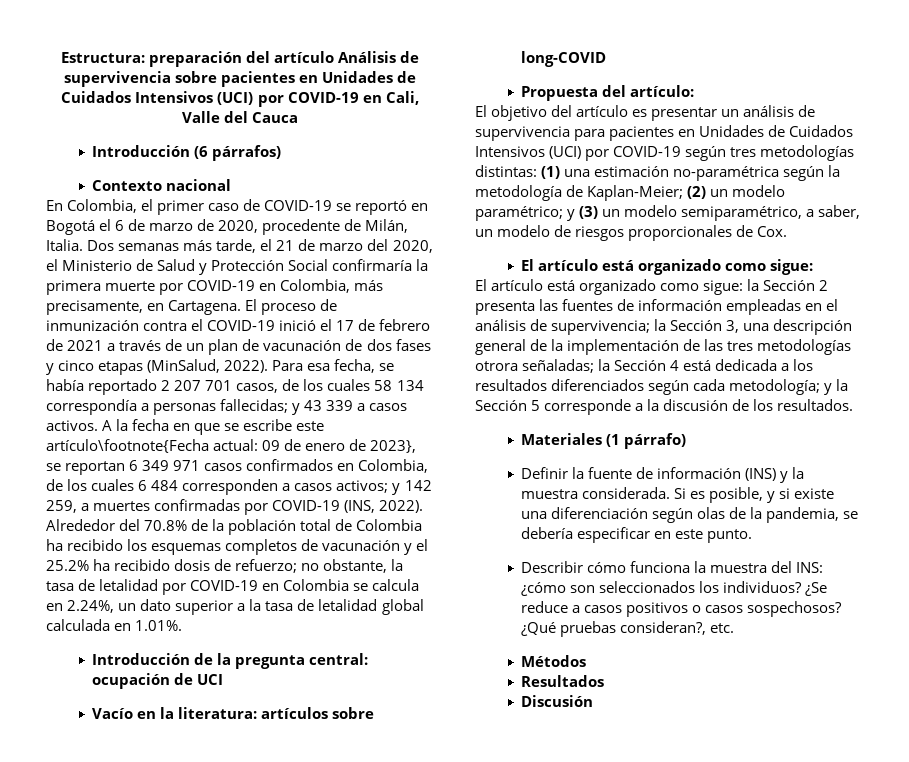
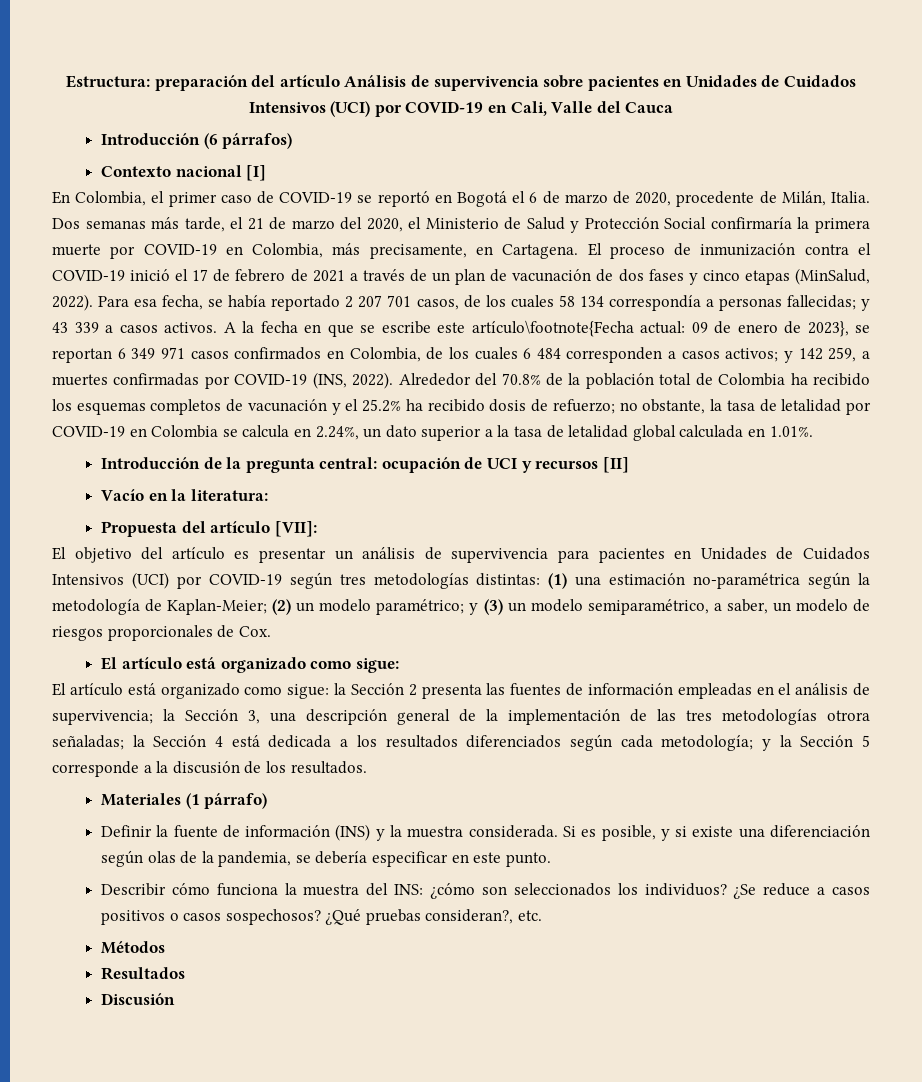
(232, 185) none -> [246,165,267,181] [I]
(224, 679) none -> [521,457,629,473] y recursos [II]
[261,707,375,719] [521,51,607,67] artículos sobre long-COVID -> (268, 495) none
[630,85,695,97] artículo: -> [210,521,317,537] artículo [VII]:

